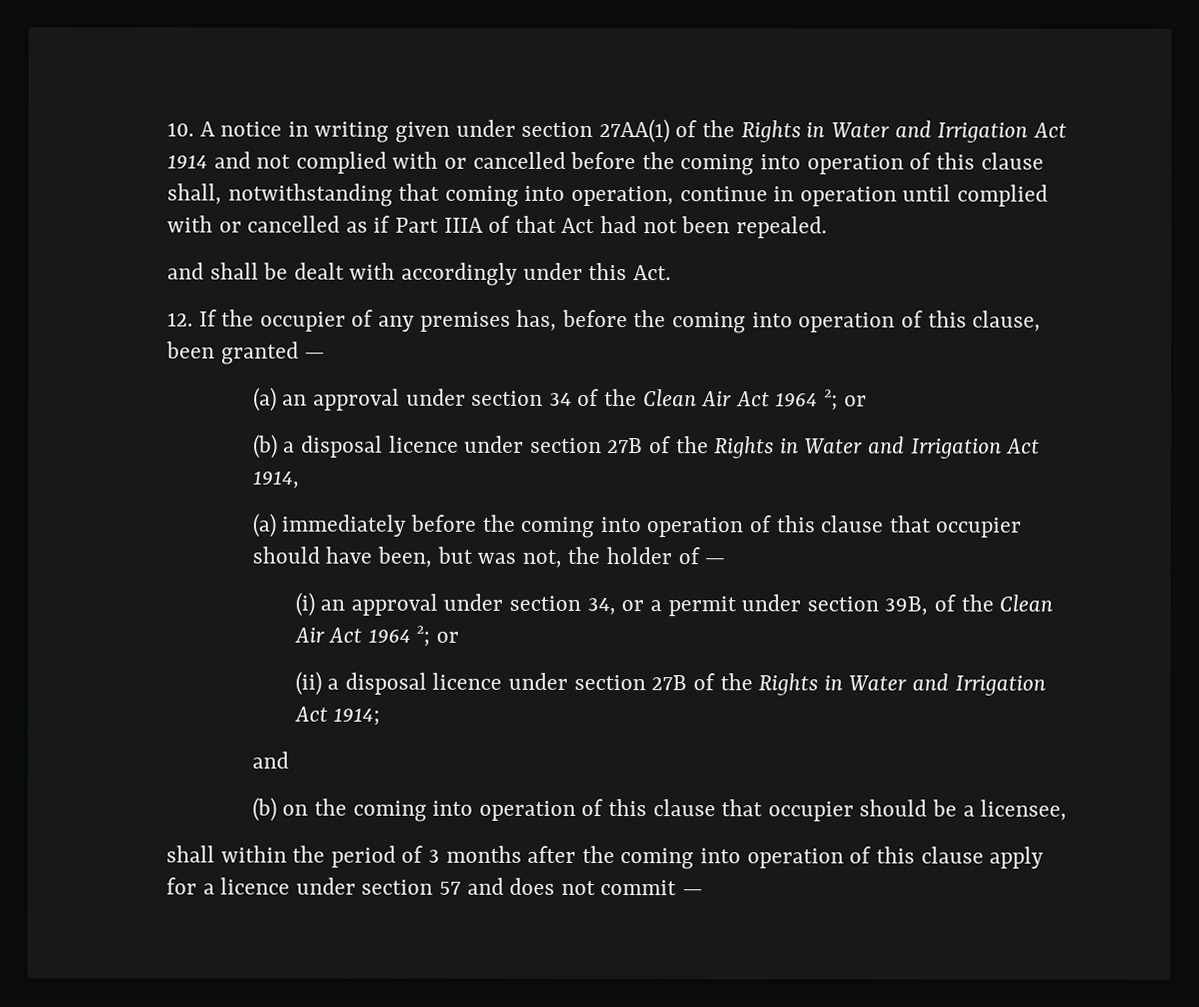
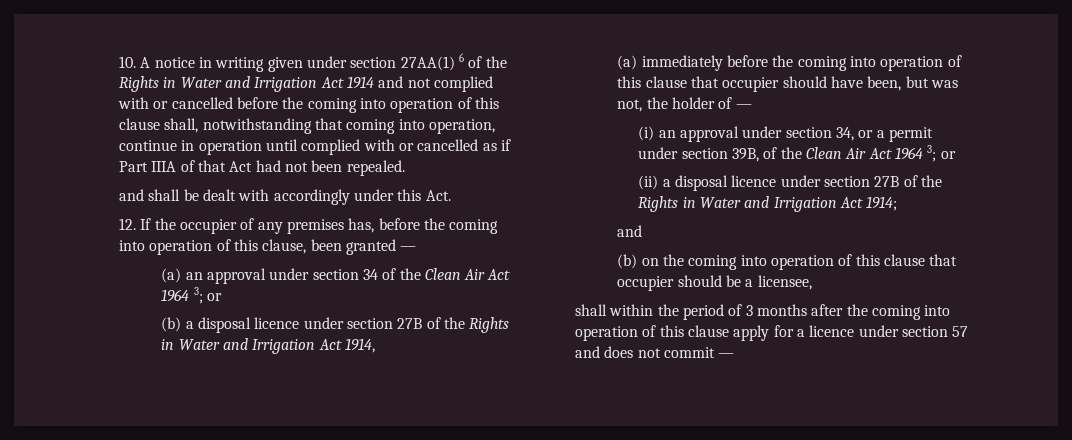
(670, 131) none -> [458,53,464,62] 6
[824,389,839,411] 2; -> [193,287,203,304] 3;
[416,625,431,647] 2; -> [927,145,937,162] 3;

